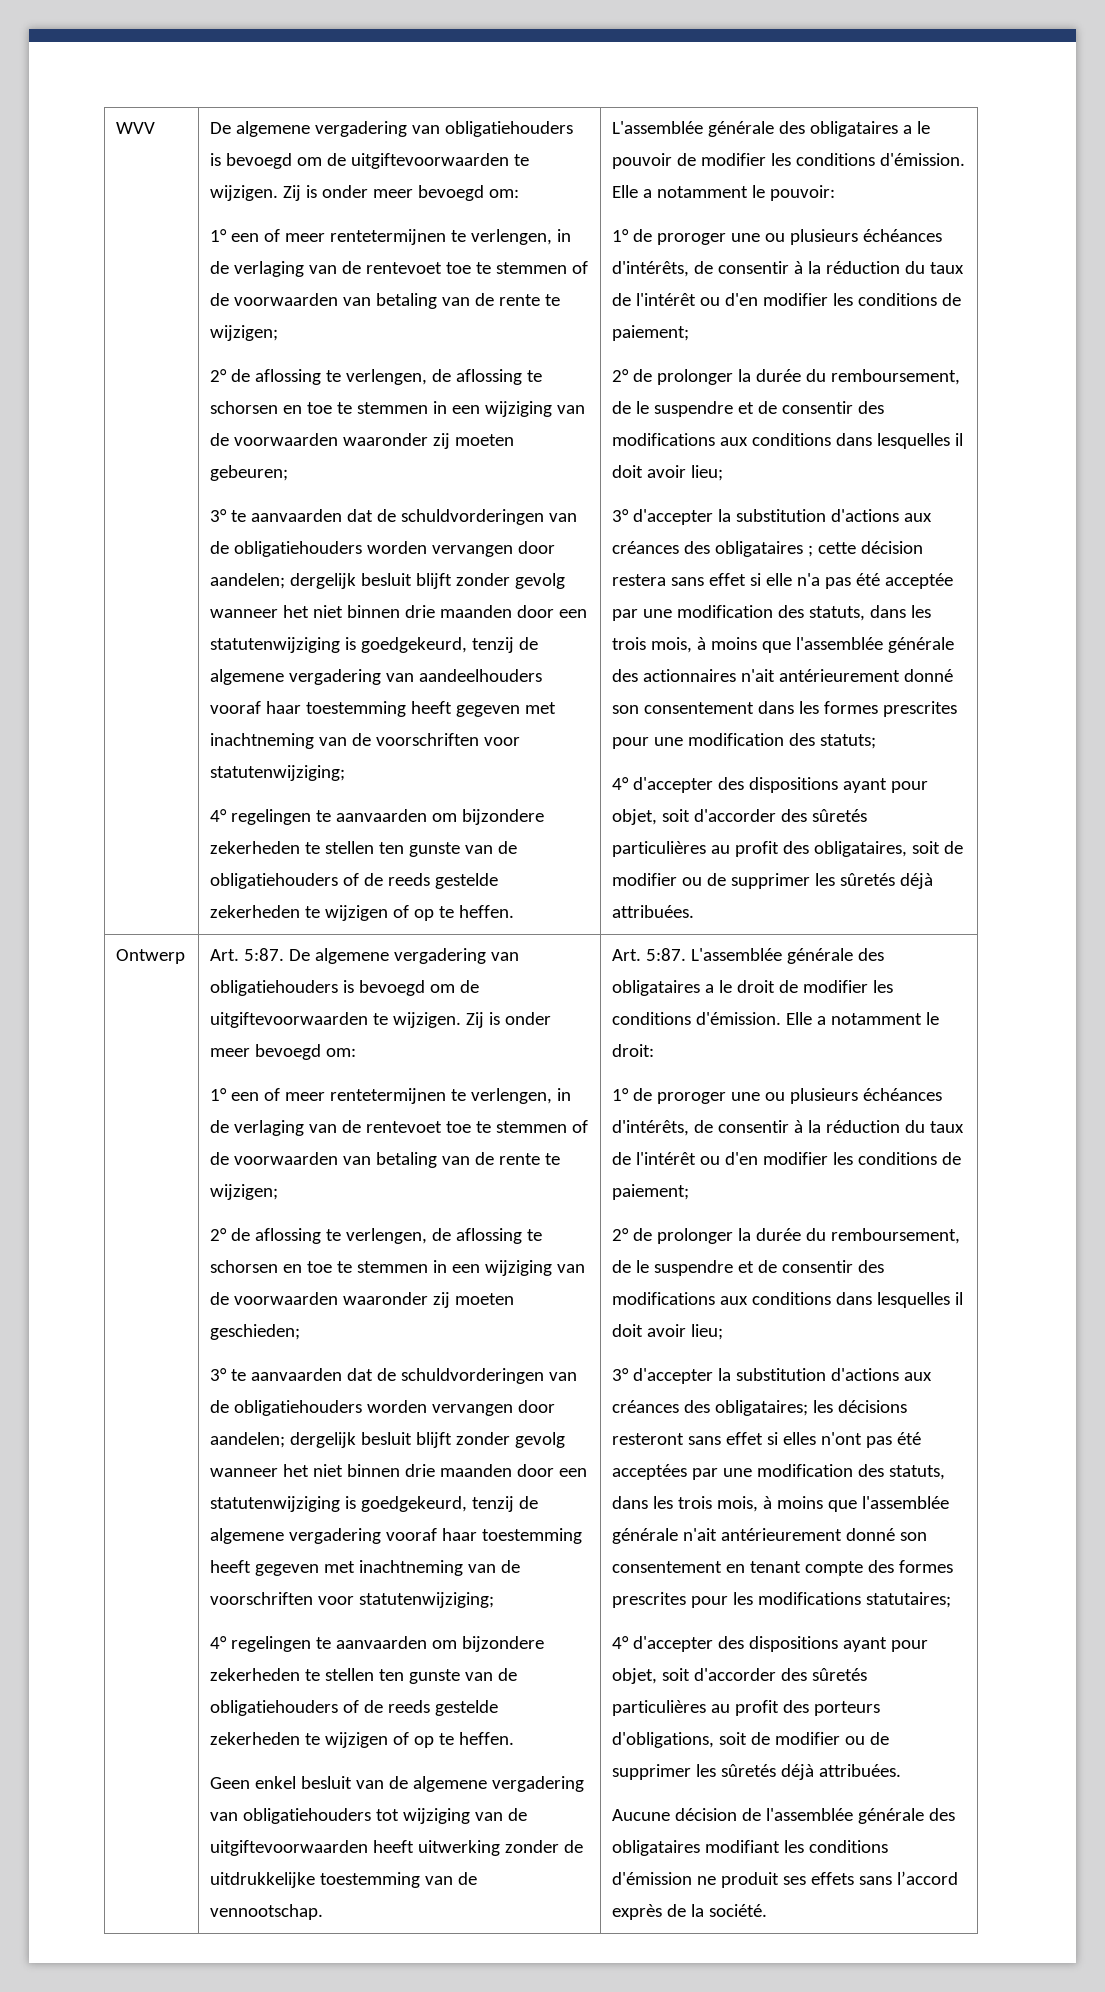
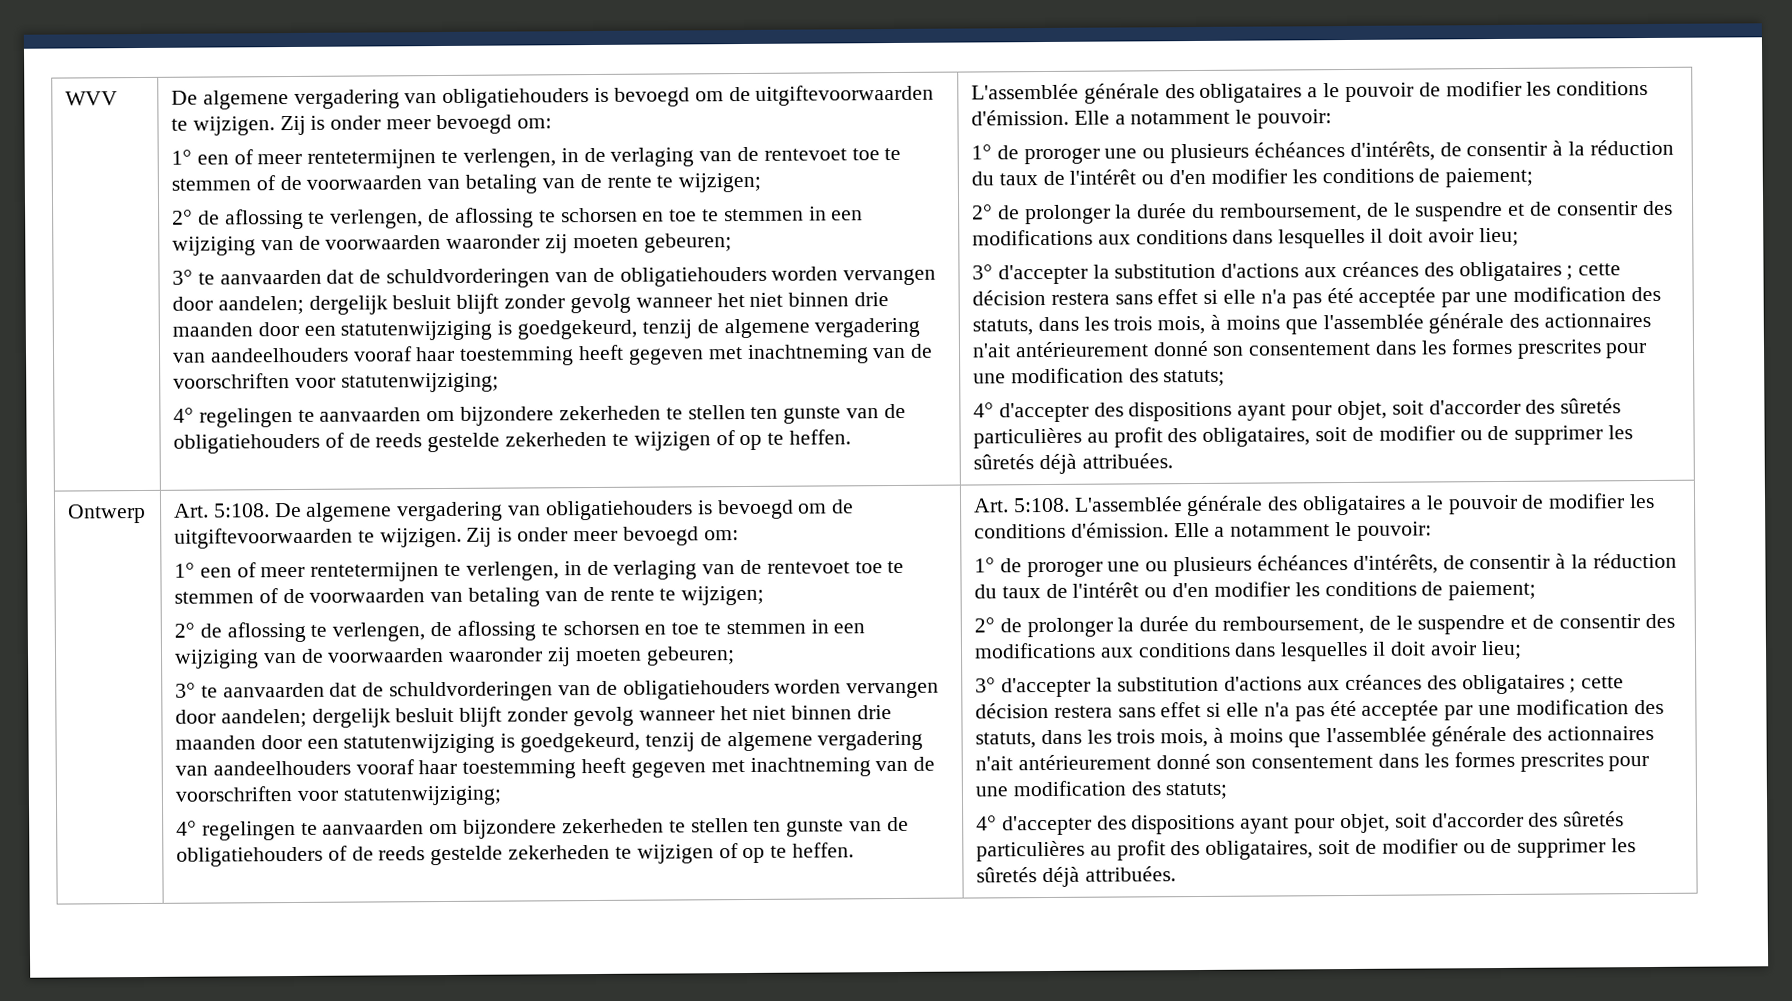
[244,948,285,961] 5:87. -> [213,503,270,518] 5:108.
[210,1324,301,1340] geschieden; -> [645,646,735,666] gebeuren;
(382, 1536) none -> [175,760,351,776] van aandeelhouders
[210,1776,585,1792] [210,1808,528,1824] [210,1840,584,1856] [210,1872,478,1888] [210,1904,324,1920] [612,948,885,964] [612,980,894,996] [612,1012,940,1025] [612,1044,655,1057] // Geen enkel besluit van de algemene vergadering van obligatiehouders tot wijziging van de uitgiftevoorwaarden heeft uitwerking zonder de uitdrukkelijke toestemming van de vennootschap. | Art. 5:87. L'assemblée générale des obligataires a le droit de modifier les conditions d'émission. Elle a notamment le droit: -> [973,493,1655,517] [974,521,1432,541] | Art. 5:108. L'assemblée générale des obligataires a le pouvoir de modifier les conditions d'émission. Elle a notamment le pouvoir:
[715,1400,908,1416] [612,1432,922,1448] [612,1464,688,1480] obligataires; les décisions resteront sans effet si elles n'ont pas été acceptées -> [1461,674,1625,695] [975,700,1440,722] obligataires ; cette décision restera sans effet si elle n'a pas été acceptée
[683,1528,928,1541] [612,1560,954,1576] [612,1592,952,1608] n'ait antérieurement donné son consentement en tenant compte des formes prescrites pour les modifications statutaires; -> [1512,725,1654,741] [975,751,1650,772] [975,780,1228,800] des actionnaires n'ait antérieurement donné son consentement dans les formes prescrites pour une modification des statuts;
[814,1701,881,1716] [612,1732,715,1748] porteurs d'obligations, -> [1205,840,1314,860] obligataires,
[612,1808,956,1824] [612,1840,889,1856] [612,1871,959,1888] [612,1904,768,1920] // Aucune décision de l'assemblée générale des obligataires modifiant les conditions d'émission ne produit ses effets sans l’accord exprès de la société. -> (1176, 874) none

